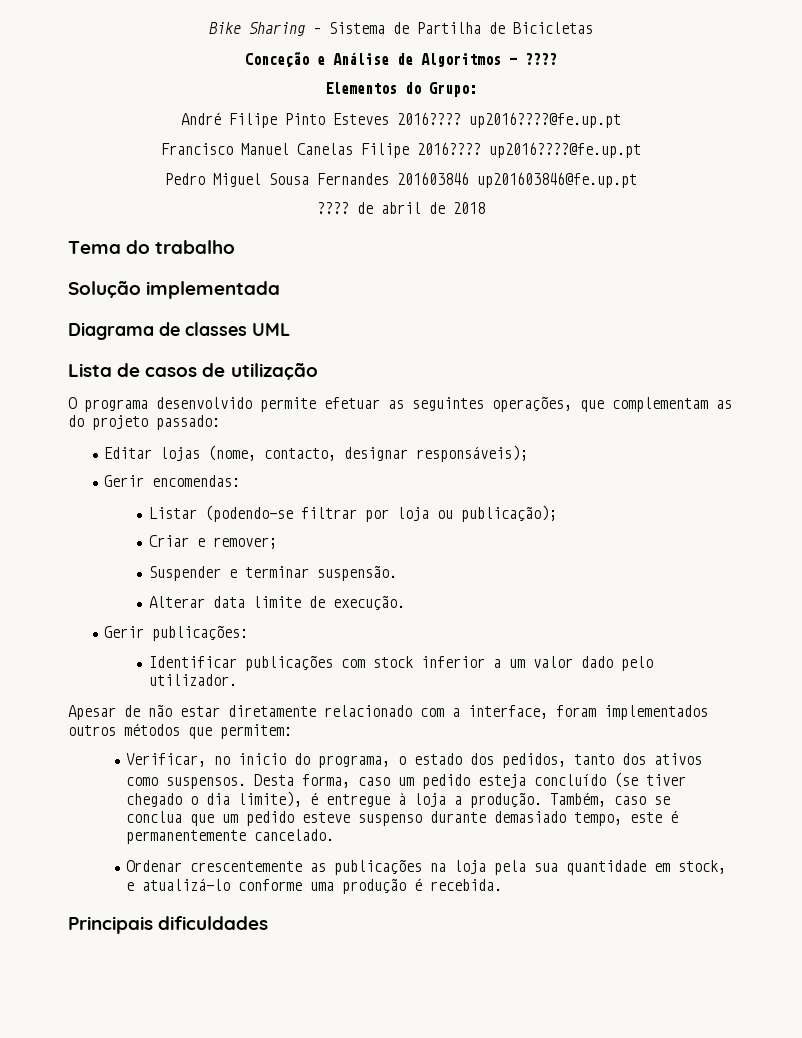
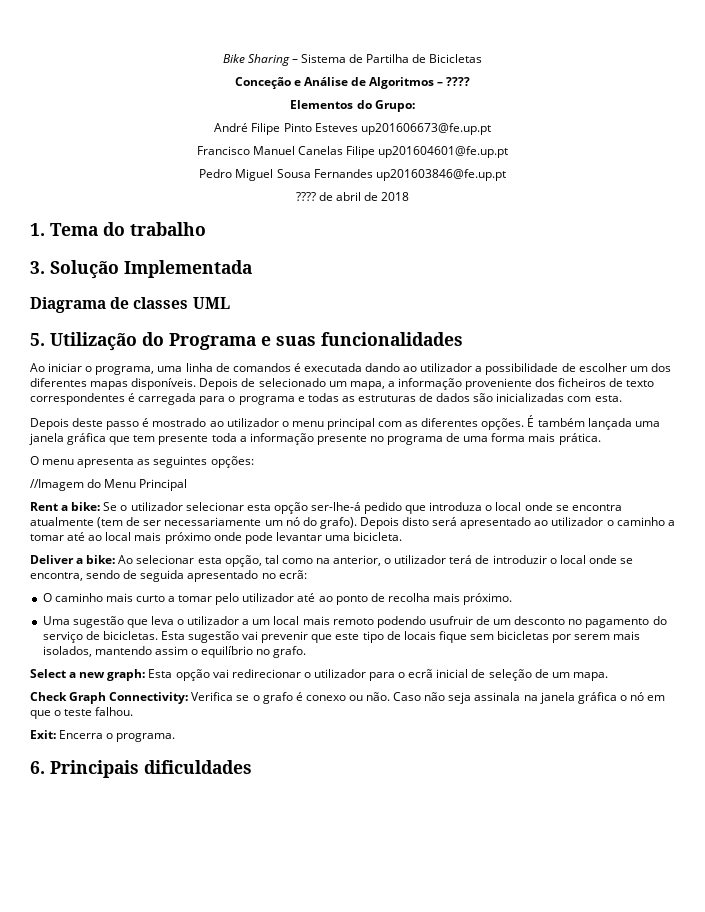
[397,112,621,128] 2016???? up2016????@fe.up.pt -> [360,123,491,135] up201606673@fe.up.pt
[417,142,641,158] 2016???? up2016????@fe.up.pt -> [378,146,509,158] up201604601@fe.up.pt
[397,172,469,185] 201603846 -> (373, 173) none
(485, 208) none -> [30,223,45,236] 1.
[68,281,281,299] Solução implementada -> [30,260,252,279] 3. Solução Implementada
[68,363,318,380] [68,396,732,412] [68,415,220,430] [104,445,529,462] [104,475,241,487] [148,505,557,522] [148,535,277,549] [148,565,397,581] [148,595,405,611] [104,625,249,641] [148,655,653,671] [148,674,237,686] [68,704,708,720] [68,723,292,739] [126,753,703,768] [126,772,687,789] [126,791,671,808] [126,810,679,826] [126,829,335,844] [126,859,727,875] [126,878,503,894] Lista de casos de utilização // O programa desenvolvido permite efetuar as seguintes operações, que complementam as do projeto passado: // Editar lojas (nome, contacto, designar responsáveis); // Gerir encomendas: // Listar (podendo-se filtrar por loja ou publicação); // Criar e remover; // Suspender e terminar suspensão. // Alterar data limite de execução. // Gerir publicações: // Identificar publicações com stock inferior a um valor dado pelo utilizador. // Apesar de não estar diretamente relacionado com a interface, foram implementados outros métodos que permitem: // Verificar, no inicio do programa, o estado dos pedidos, tanto dos ativos como suspensos. Desta forma, caso um pedido esteja concluído (se tiver chegado o dia limite), é entregue à loja a produção. Também, caso se conclua que um pedido esteve suspenso durante demasiado tempo, este é permanentemente cancelado. // Ordenar crescentemente as publicações na loja pela sua quantidade em stock, e atualizá-lo conforme uma produção é recebida. // -> [30,332,463,351] [30,363,671,375] [30,378,655,390] [30,393,622,405] [30,415,660,430] [29,433,601,445] [30,456,254,468] [30,479,188,491] [30,502,622,514] [30,517,675,529] [30,532,403,544] [30,555,633,567] [30,570,307,582] [42,593,513,605] [42,616,667,628] [42,631,641,643] [42,646,307,658] [30,669,608,681] [30,692,666,704] [30,707,134,719] [30,730,176,742] [30,761,45,774] 5. Utilização do Programa e suas funcionalidades // Ao iniciar o programa, uma linha de comandos é executada dando ao utilizador a possibilidade de escolher um dos diferentes mapas disponíveis. Depois de selecionado um mapa, a informação proveniente dos ficheiros de texto correspondentes é carregada para o programa e todas as estruturas de dados são inicializadas com esta. // Depois deste passo é mostrado ao utilizador o menu principal com as diferentes opções. É também lançada uma janela gráfica que tem presente toda a informação presente no programa de uma forma mais prática. // O menu apresenta as seguintes opções: // //Imagem do Menu Principal // Rent a bike: Se o utilizador selecionar esta opção ser-lhe-á pedido que introduza o local onde se encontra atualmente (tem de ser necessariamente um nó do grafo). Depois disto será apresentado ao utilizador o caminho a tomar até ao local mais próximo onde pode levantar uma bicicleta. // Deliver a bike: Ao selecionar esta opção, tal como na anterior, o utilizador terá de introduzir o local onde se encontra, sendo de seguida apresentado no ecrã: // O caminho mais curto a tomar pelo utilizador até ao ponto de recolha mais próximo. // Uma sugestão que leva o utilizador a um local mais remoto podendo usufruir de um desconto no pagamento do serviço de bicicletas. Esta sugestão vai prevenir que este tipo de locais fique sem bicicletas por serem mais isolados, mantendo assim o equilíbrio no grafo. // Select a new graph: Esta opção vai redirecionar o utilizador para o ecrã inicial de seleção de um mapa. // Check Graph Connectivity: Verifica se o grafo é conexo ou não. Caso não seja assinala na janela gráfica o nó em que o teste falhou. // Exit: Encerra o programa. // 6.

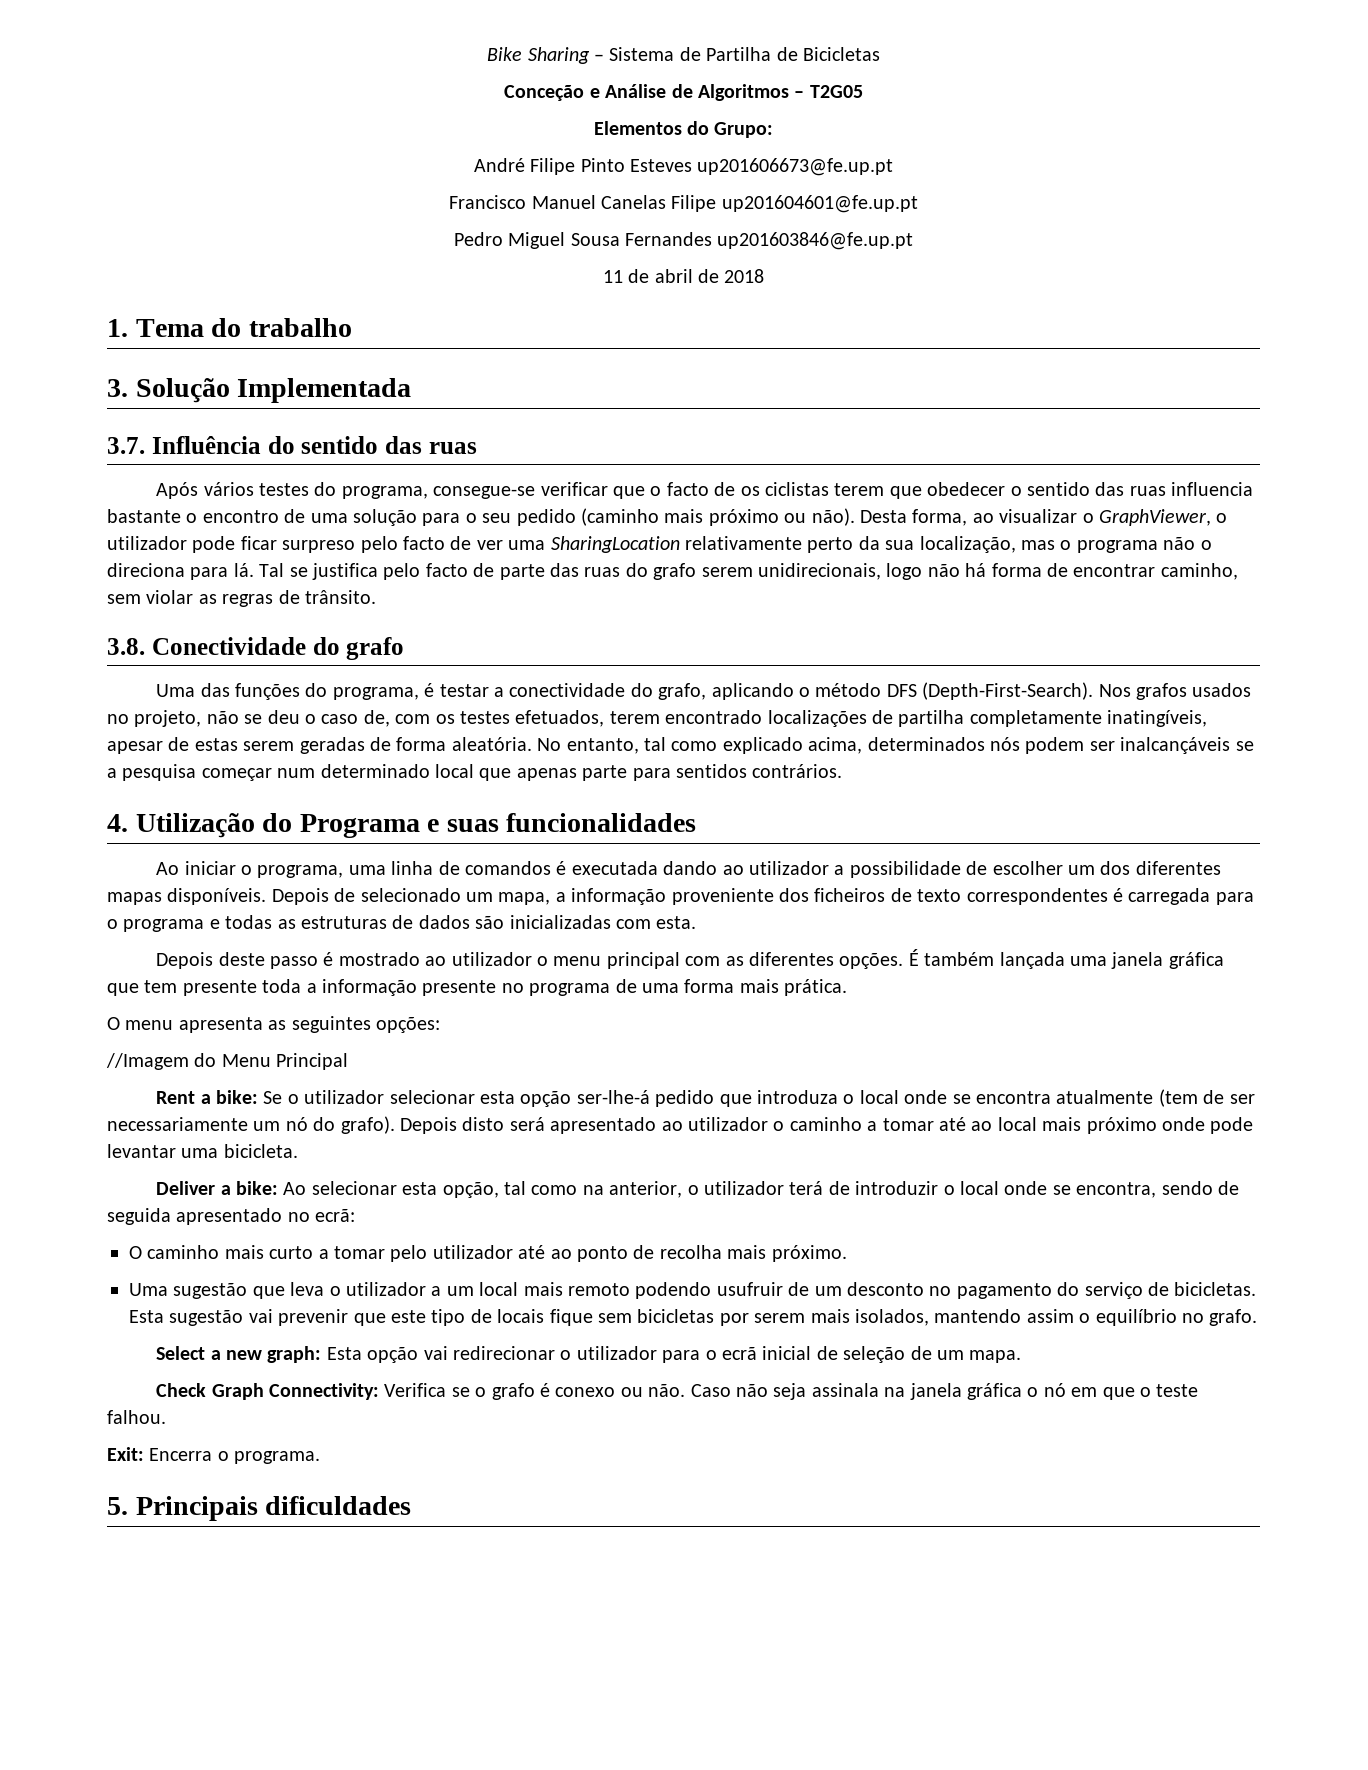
[446,77,471,86] ???? -> [809,85,863,98] T2G05
[295,192,316,201] ???? -> [602,270,623,283] 11
[30,297,230,313] [30,333,45,346] Diagrama de classes UML // 5. -> [107,436,477,454] [156,482,1254,499] [107,508,1228,526] [107,536,1212,553] [107,563,1238,580] [107,590,376,607] [107,637,405,660] [156,682,1252,700] [107,710,1208,727] [107,737,1254,754] [107,764,843,781] [107,814,128,832] 3.7. Influência do sentido das ruas // Após vários testes do programa, consegue-se verificar que o facto de os ciclistas terem que obedecer o sentido das ruas influencia bastante o encontro de uma solução para o seu pedido (caminho mais próximo ou não). Desta forma, ao visualizar o GraphViewer, o utilizador pode ficar surpreso pelo facto de ver uma SharingLocation relativamente perto da sua localização, mas o programa não o direciona para lá. Tal se justifica pelo facto de parte das ruas do grafo serem unidirecionais, logo não há forma de encontrar caminho, sem violar as regras de trânsito. // 3.8. Conectividade do grafo // Uma das funções do programa, é testar a conectividade do grafo, aplicando o método DFS (Depth-First-Search). Nos grafos usados no projeto, não se deu o caso de, com os testes efetuados, terem encontrado localizações de partilha completamente inatingíveis, apesar de estas serem geradas de forma aleatória. No entanto, tal como explicado acima, determinados nós podem ser inalcançáveis se a pesquisa começar num determinado local que apenas parte para sentidos contrários. // 4.
[30,761,45,774] 6. -> [107,1497,128,1515] 5.

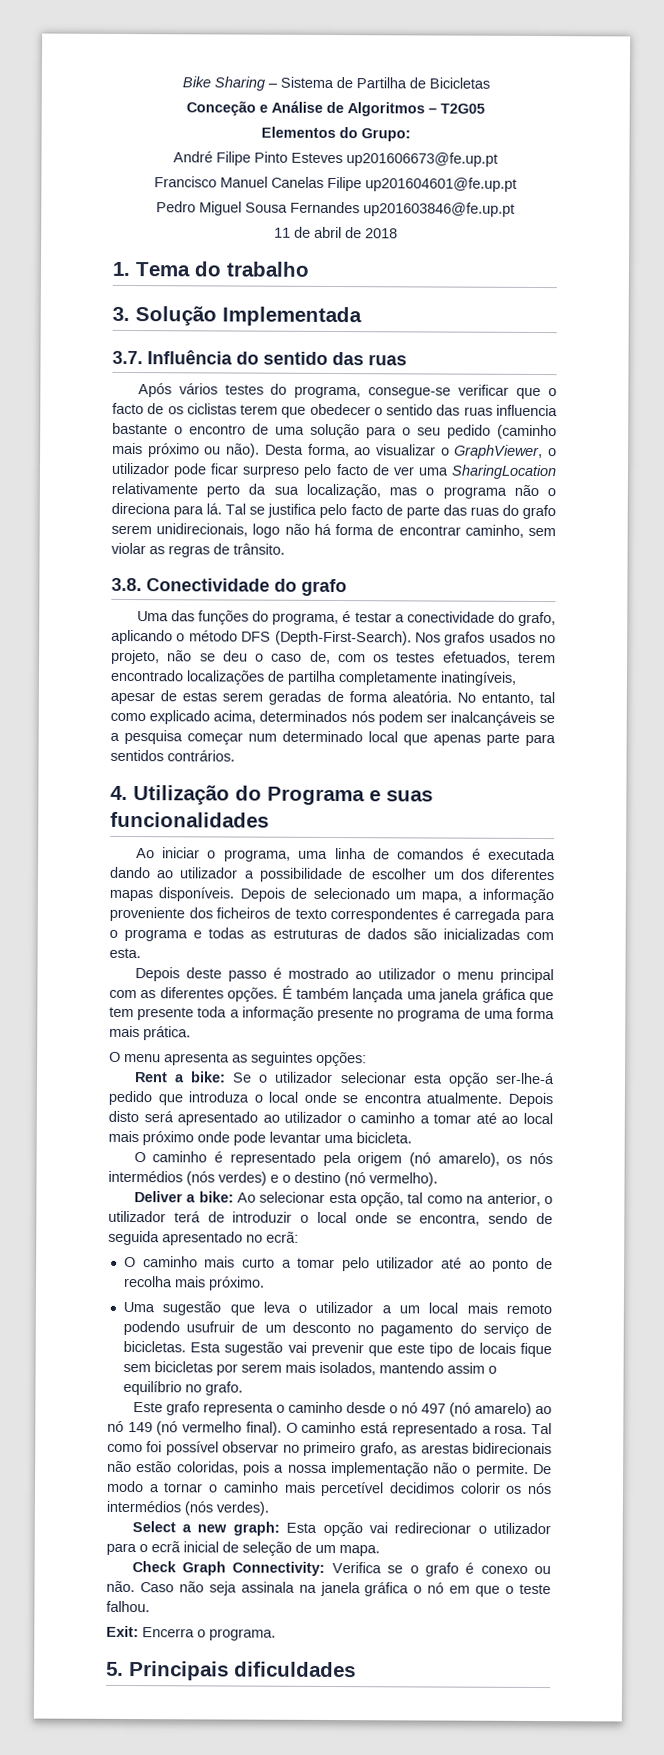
[106,1053,349,1070] // //Imagem do Menu Principal -> (367, 1059) none
[1056,1089,1255,1107] [107,1116,395,1134] atualmente (tem de ser necessariamente um nó do grafo). -> [426,1092,503,1104] atualmente.
(298, 1151) none -> [133,1151,553,1167] [108,1170,438,1187] // O caminho é representado pela origem (nó amarelo), os nós intermédios (nós verdes) e o destino (nó vermelho).
(1258, 1317) none -> [132,1401,552,1417] [107,1420,552,1437] [107,1441,552,1457] [107,1460,553,1477] [106,1480,552,1497] [106,1500,269,1516] // Este grafo representa o caminho desde o nó 497 (nó amarelo) ao nó 149 (nó vermelho final). O caminho está representado a rosa. Tal como foi possível observar no primeiro grafo, as arestas bidirecionais não estão coloridas, pois a nossa implementação não o permite. De modo a tornar o caminho mais percetível decidimos colorir os nós intermédios (nós verdes).

